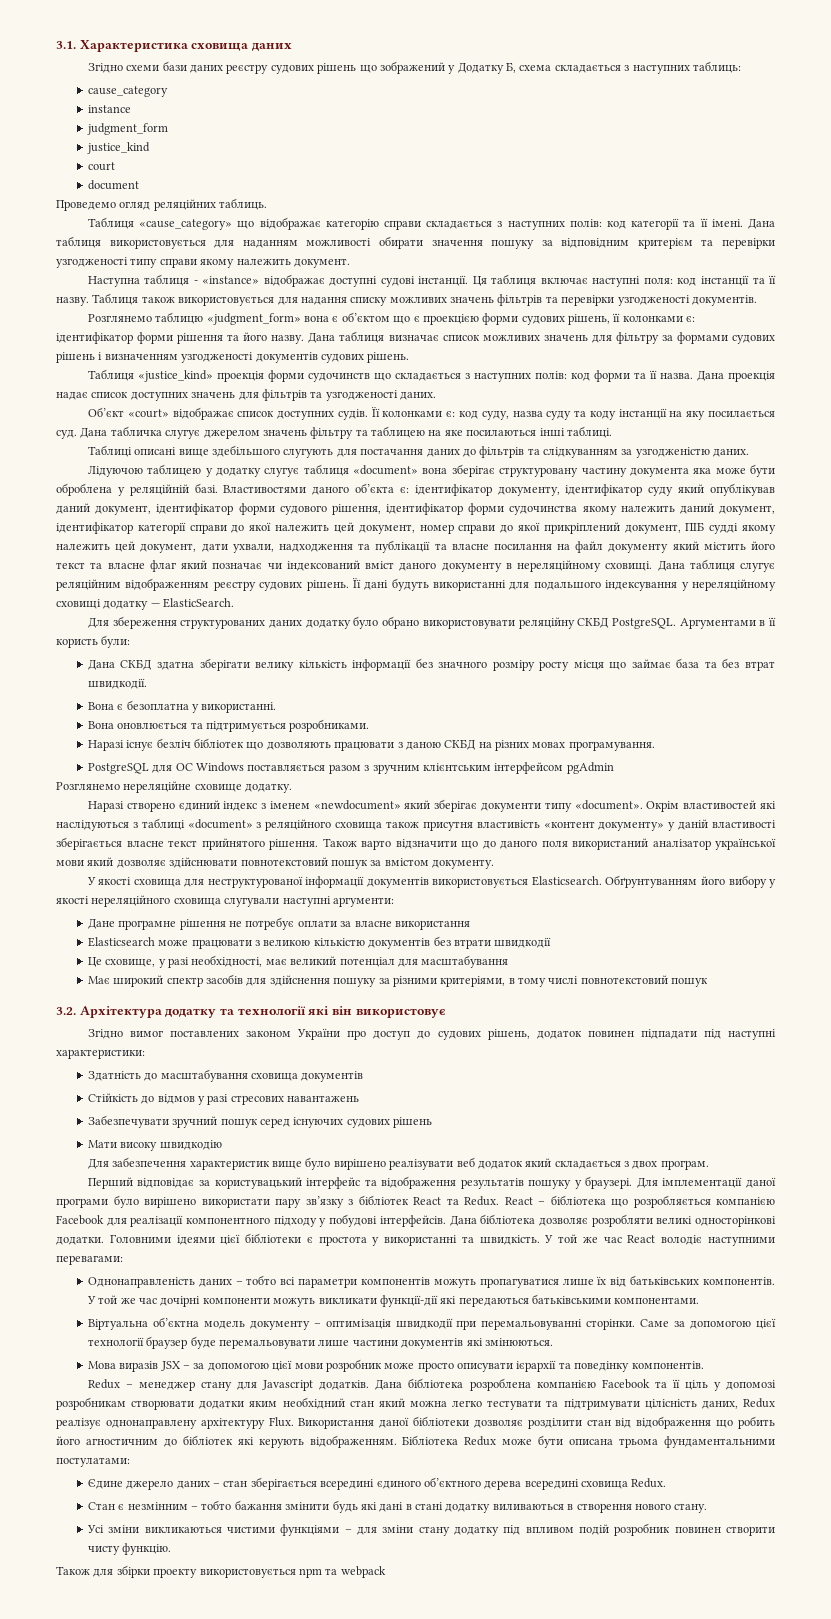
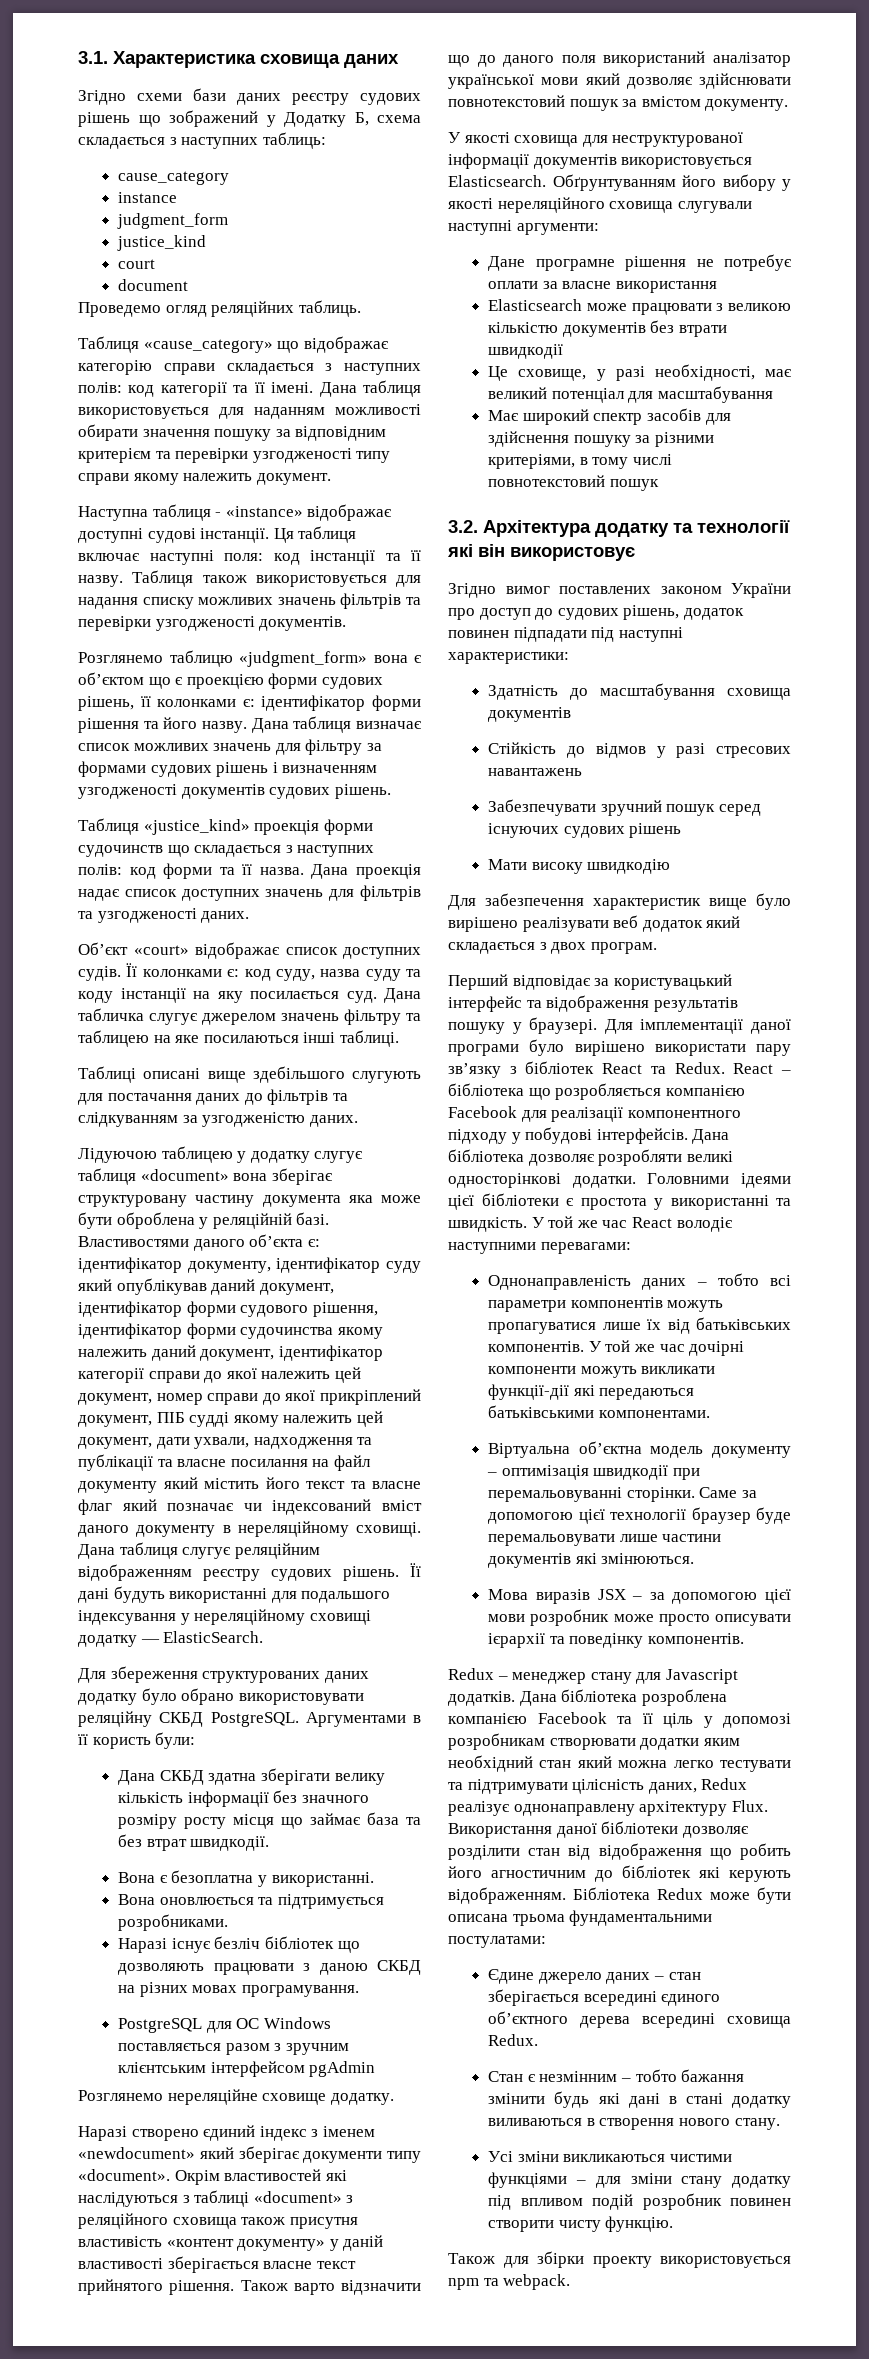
[340,1566,386,1578] webpack -> [503,2274,571,2290] webpack.

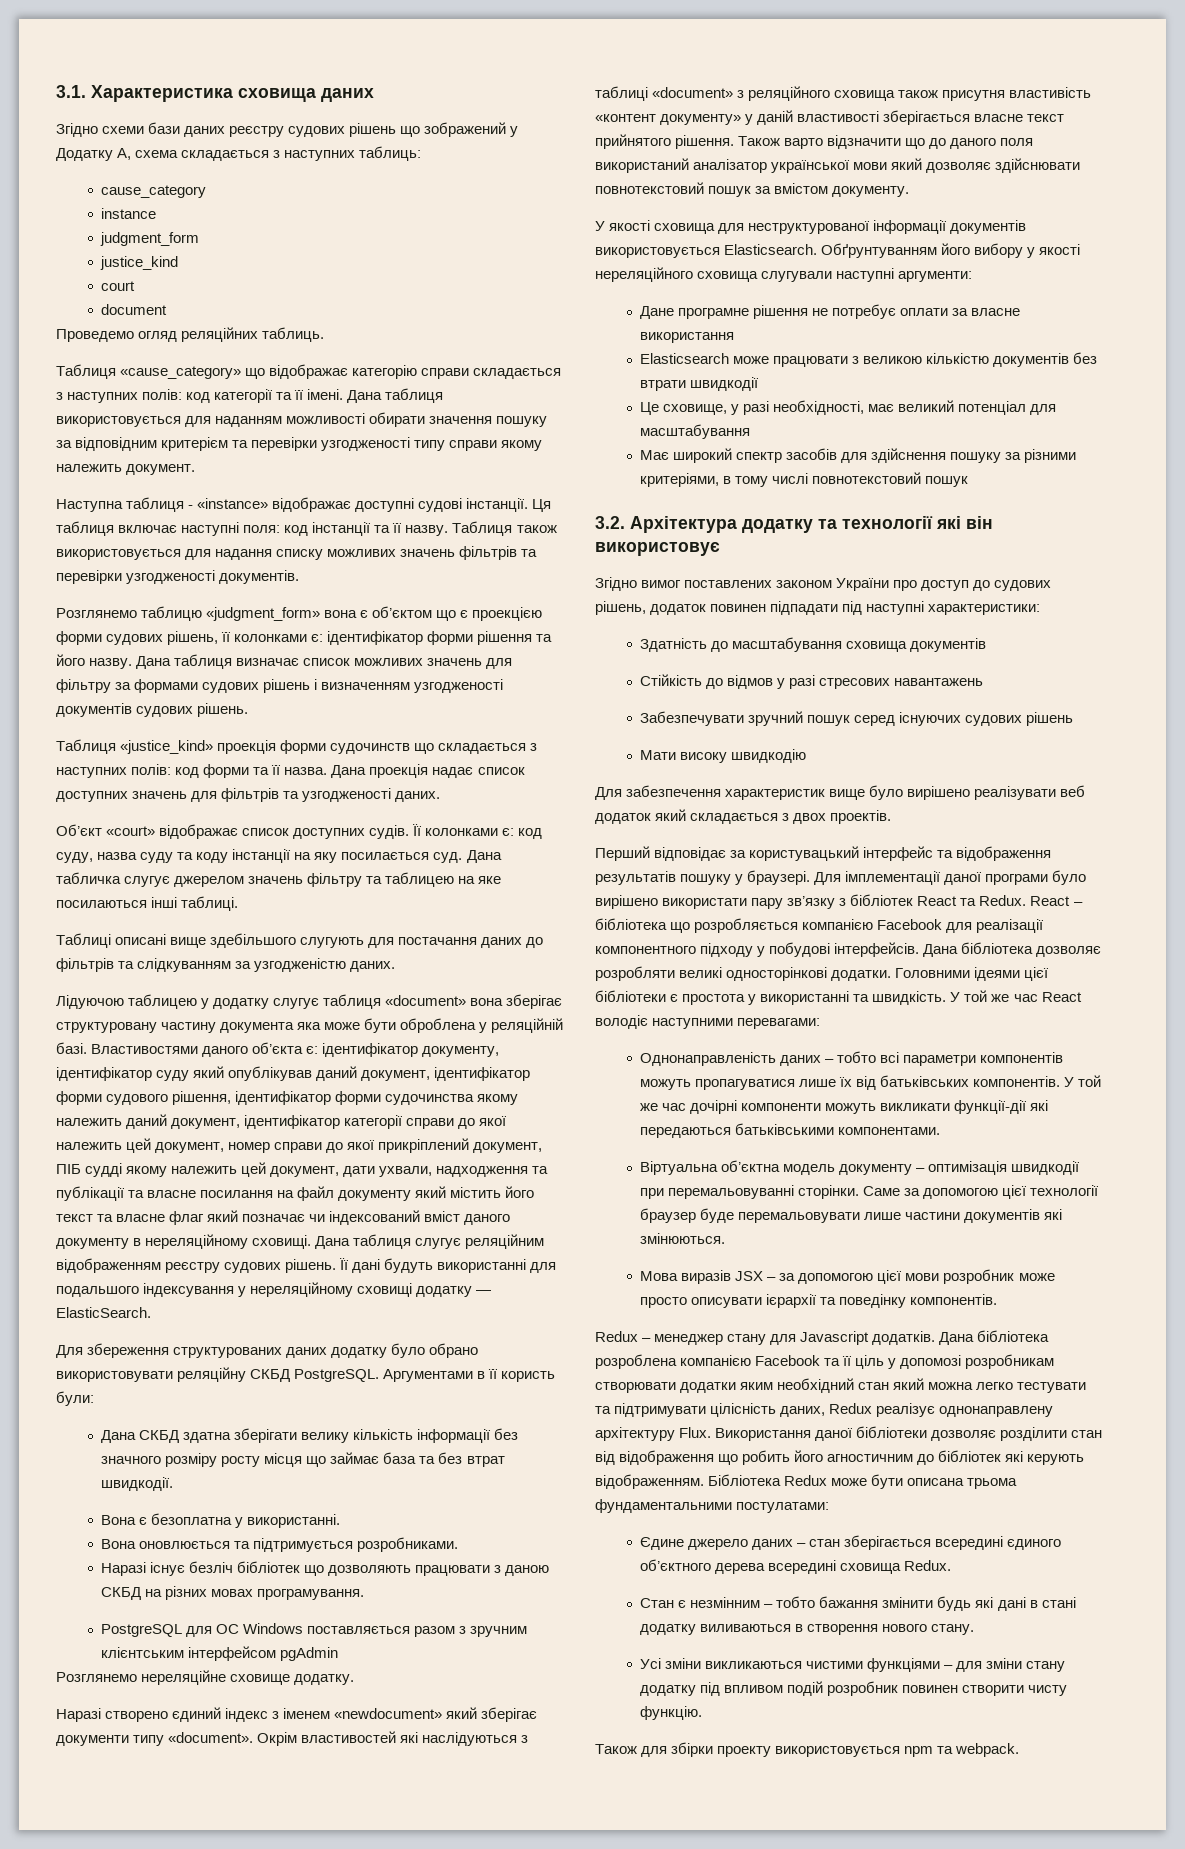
[354,112,369,126] Б, -> [117,148,132,160] А,
[590,942,657,954] програм. -> [830,810,892,824] проектів.

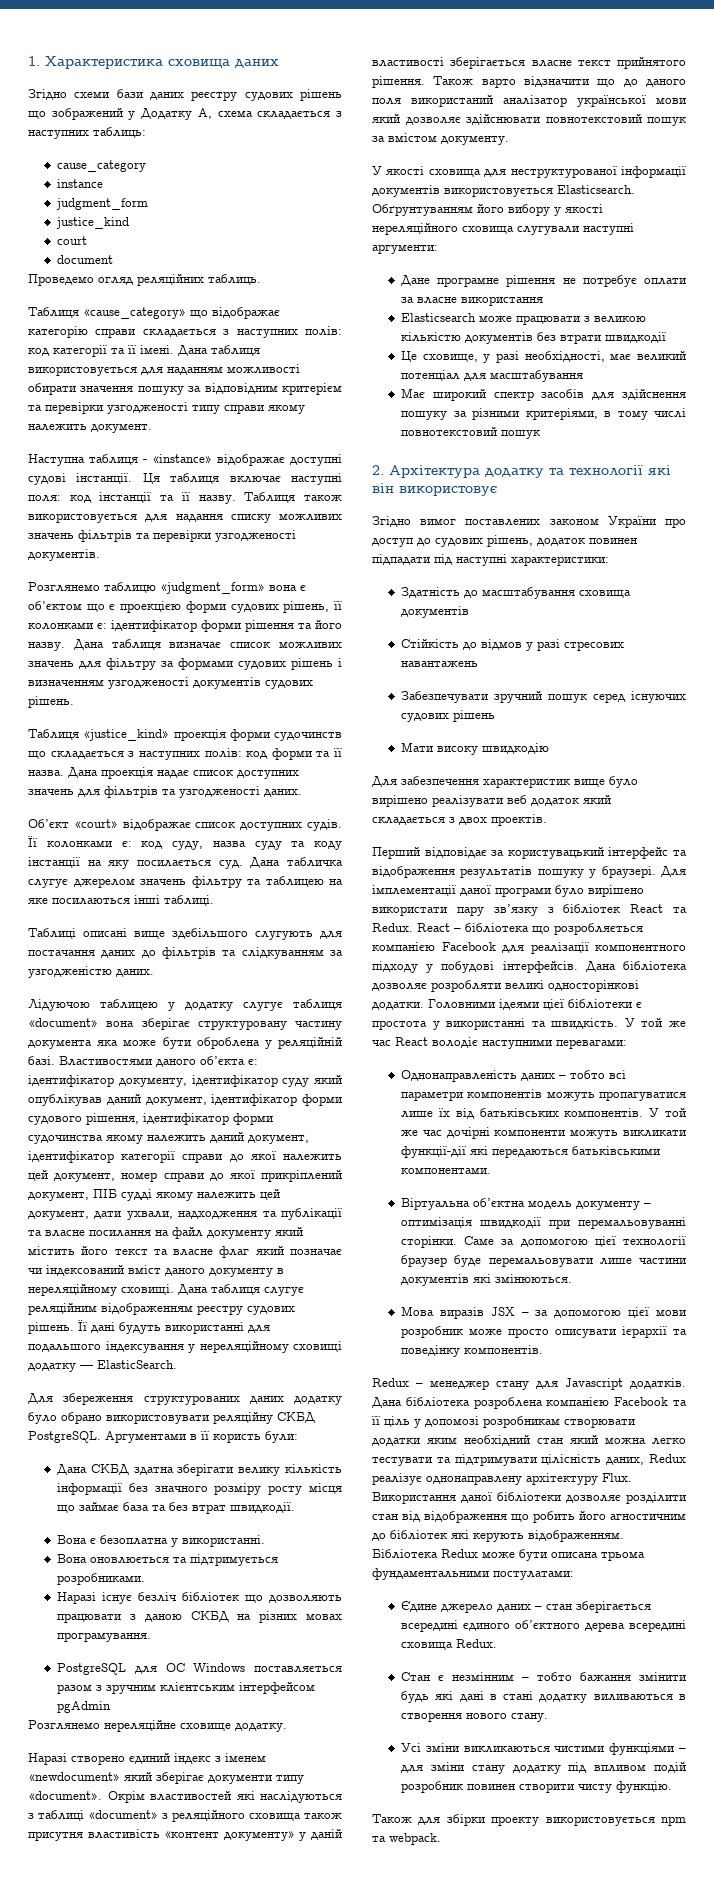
[56,85,86,98] 3.1. -> [28,56,40,66] 1.
[595,516,625,529] 3.2. -> [372,465,384,475] 2.

